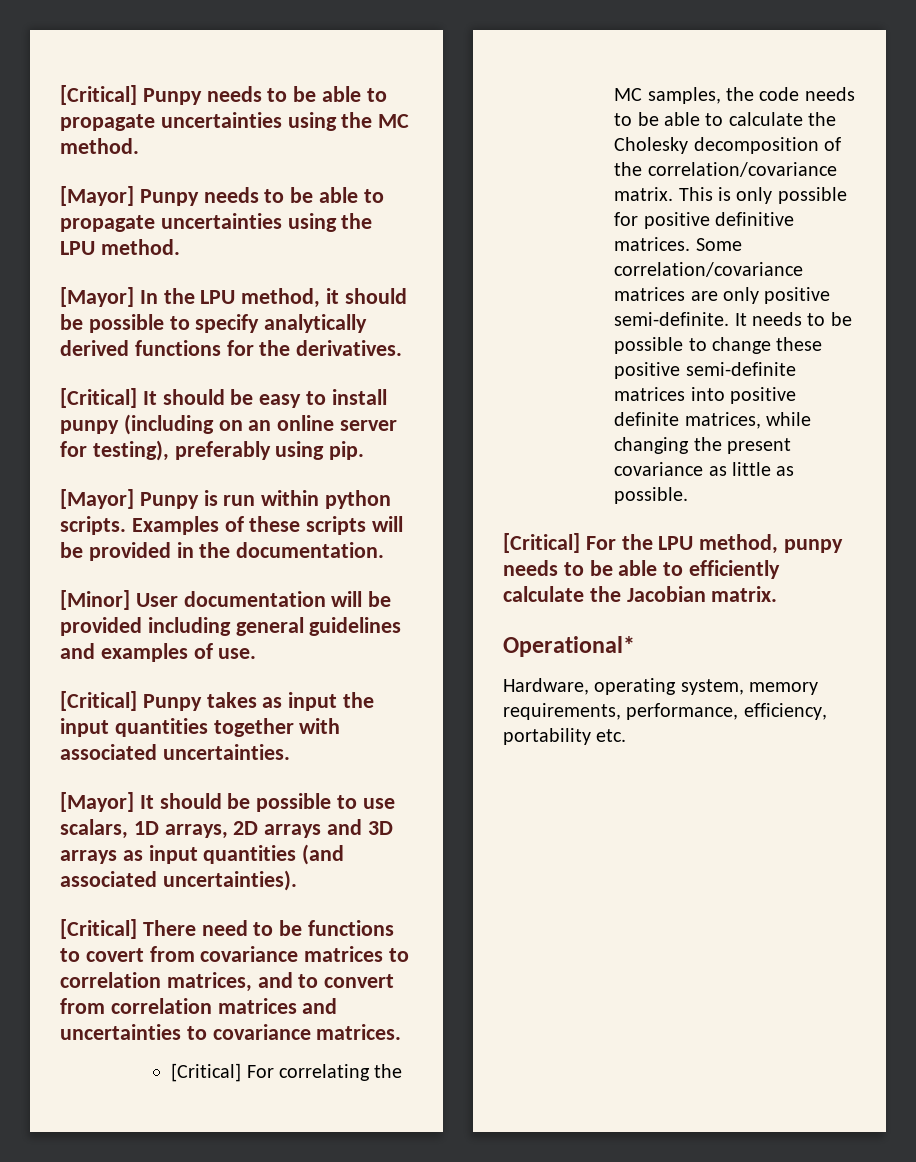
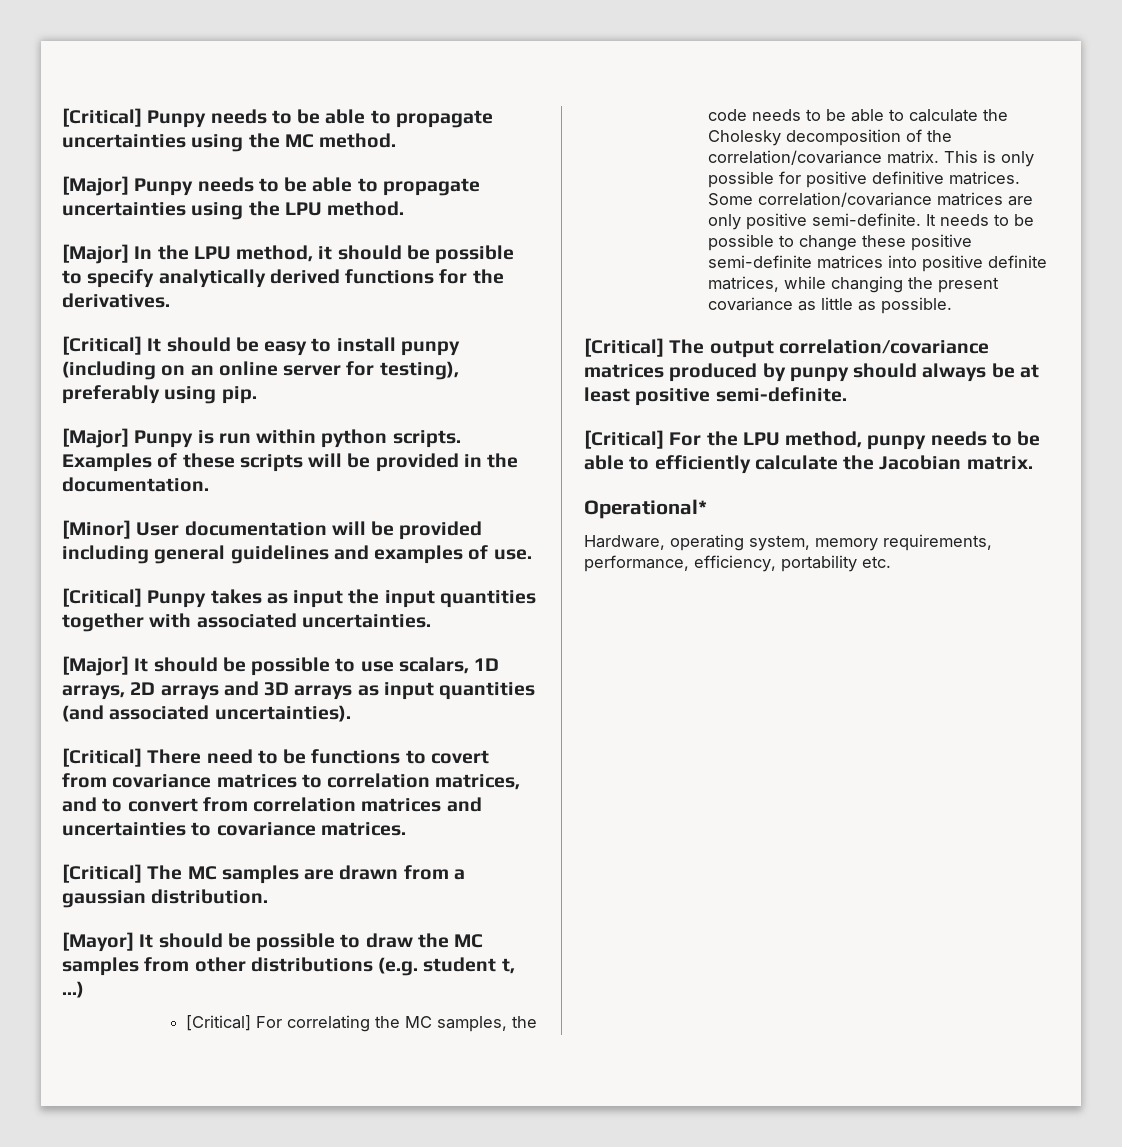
[60,186,134,206] [Mayor] -> [62,176,129,196] [Major]
[60,287,134,307] [Mayor] -> [62,244,129,264] [Major]
[60,489,134,509] [Mayor] -> [62,428,129,448] [Major]
[60,792,134,812] [Mayor] -> [62,656,129,676] [Major]
(402, 1032) none -> [62,864,465,884] [62,889,269,908] [62,932,484,952] [62,957,515,976] [62,981,84,998] // [Critical] The MC samples are drawn from a gaussian distribution. // [Mayor] It should be possible to draw the MC samples from other distributions (e.g. student t, …)
(689, 495) none -> [584,338,989,358] [584,363,1039,382] [584,387,847,406] // [Critical] The output correlation/covariance matrices produced by punpy should always be at least positive semi-definite.

